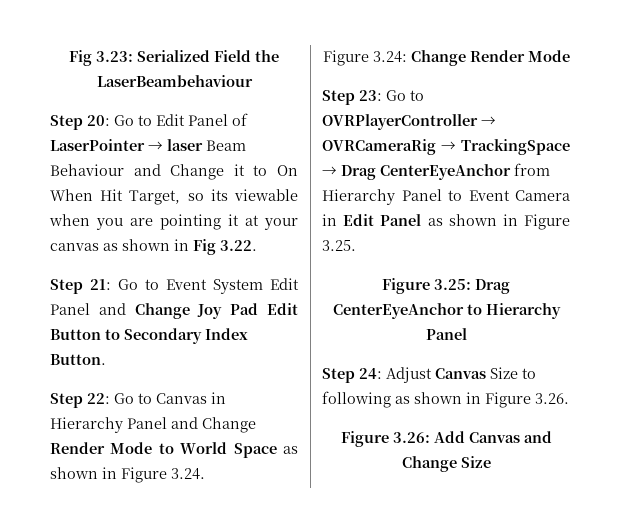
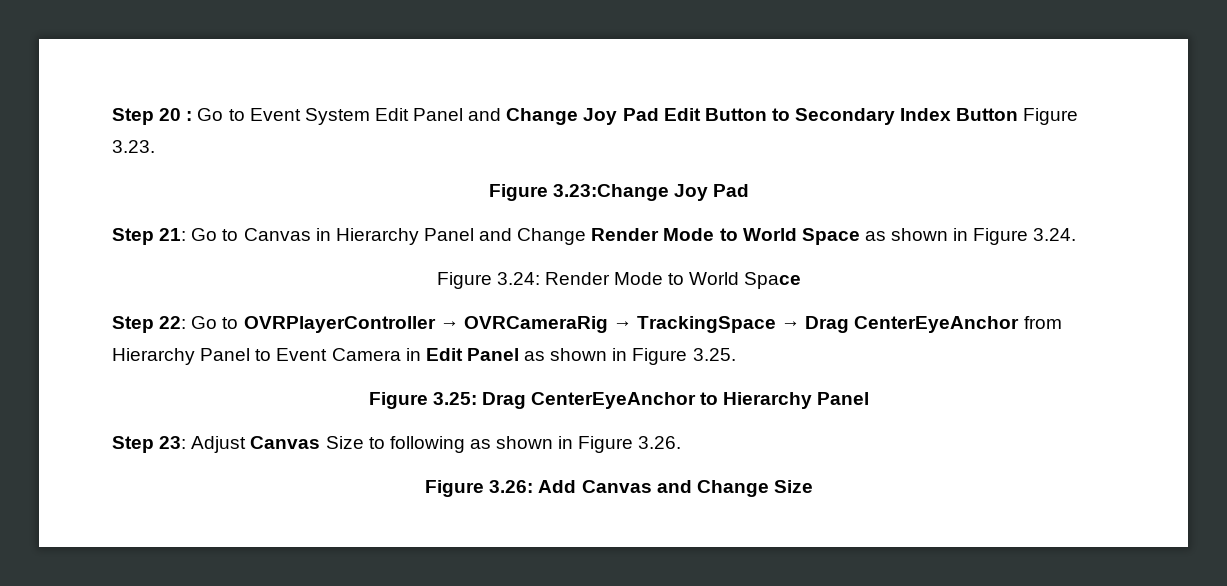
[69,50,279,66] [96,75,253,87] [50,113,248,130] [50,139,246,151] [50,164,298,180] [50,189,298,205] [49,214,298,230] [50,239,257,255] [50,279,111,294] Fig 3.23: Serialized Field the LaserBeambehaviour // Step 20: Go to Edit Panel of LaserPointer → laser Beam Behaviour and Change it to On When Hit Target, so its viewable when you are pointing it at your canvas as shown in Fig 3.22. // Step 21: -> [112,108,193,125] Step 20 :
[50,354,106,365] [50,393,110,408] Button. // Step 22: -> [956,108,1079,125] [112,140,155,153] [488,184,750,201] [112,228,187,245] Button Figure 3.23. // Figure 3.23:Change Joy Pad // Step 21:
[410,50,570,66] [322,90,382,105] Change Render Mode // Step 23: -> [544,272,802,289] [112,316,187,333] Render Mode to World Space // Step 22:
[359,368,382,379] 24: -> [159,436,187,449] 23:

